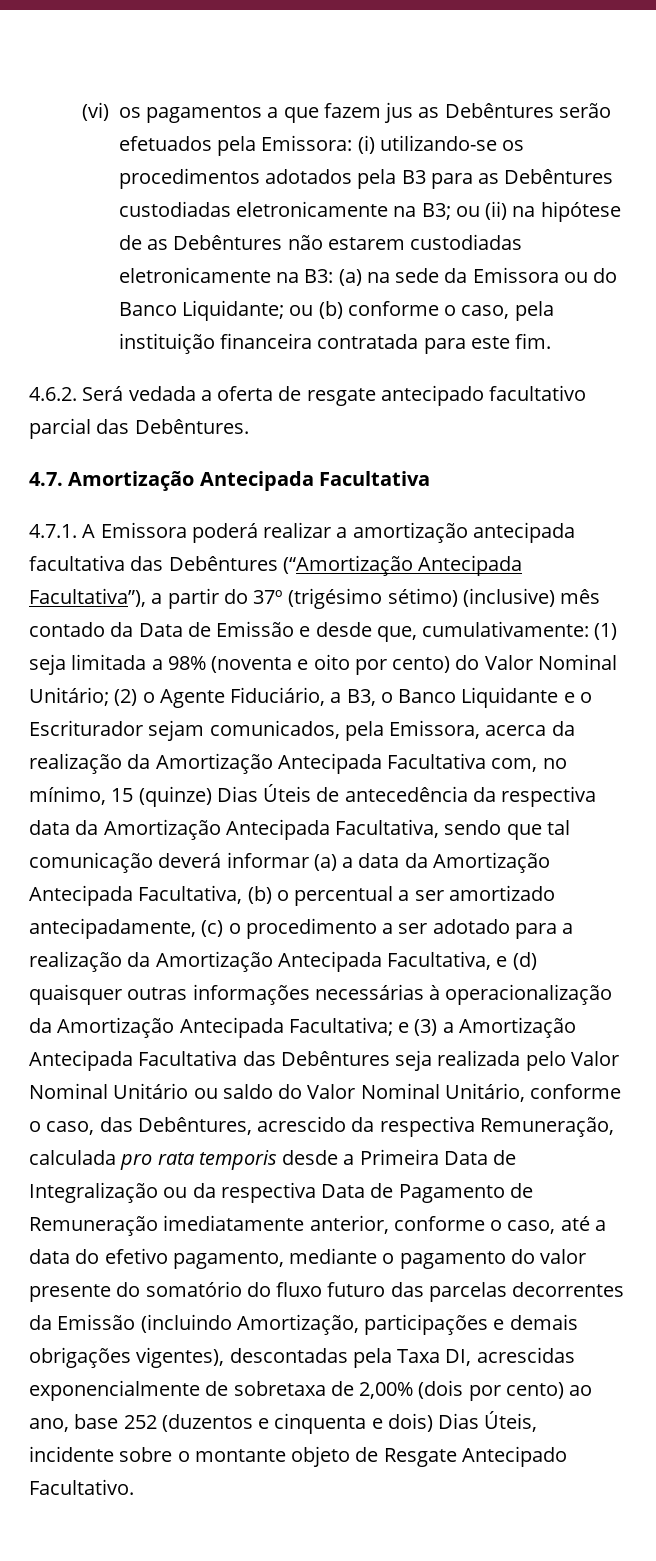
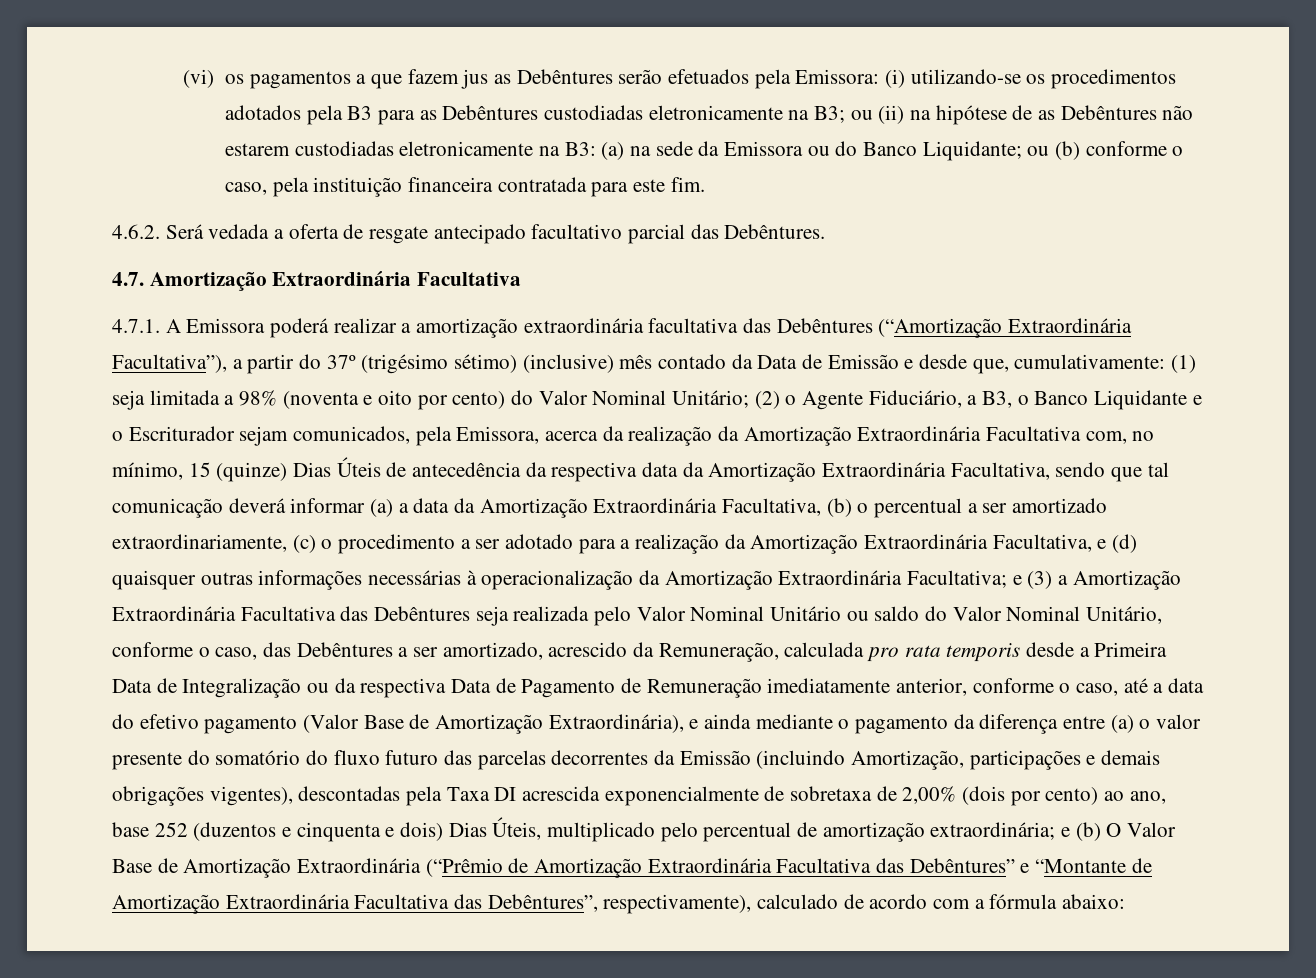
[199,471,314,491] Antecipada -> [272,270,412,286] Extraordinária
[472,522,575,543] antecipada -> [523,318,644,333] extraordinária
[418,555,523,576] Antecipada -> [1008,318,1133,333] Extraordinária
[277,753,382,774] Antecipada -> [857,426,982,441] Extraordinária
[225,819,330,840] Antecipada -> [822,462,947,477] Extraordinária
[29,885,133,906] Antecipada -> [593,498,718,513] Extraordinária
[29,918,196,939] antecipadamente, -> [112,534,287,552] extraordinariamente,
[277,951,382,972] Antecipada -> [864,534,989,549] Extraordinária
[179,1017,284,1038] Antecipada -> [778,570,903,585] Extraordinária
[29,1050,133,1071] Antecipada -> [112,606,236,621] Extraordinária
[137,1117,252,1135] Debêntures, -> [296,642,543,660] Debêntures a ser amortizado,
[379,1116,475,1137] respectiva -> (655, 649) none
[172,1248,535,1269] pagamento, mediante o pagamento do -> [204,714,1151,734] pagamento (Valor Base de Amortização Extraordinária), e ainda mediante o pagamento da diferença entre (a) o
[445,1347,575,1366] DI, acrescidas -> [494,786,601,801] DI acrescida
[29,1446,567,1467] [29,1479,134,1495] incidente sobre o montante objeto de Resgate Antecipado Facultativo. -> [547,822,1177,842] [112,858,1152,878] [112,894,1126,914] multiplicado pelo percentual de amortização extraordinária; e (b) O Valor Base de Amortização Extraordinária (“Prêmio de Amortização Extraordinária Facultativa das Debêntures” e “Montante de Amortização Extraordinária Facultativa das Debêntures”, respectivamente), calculado de acordo com a fórmula abaixo:

